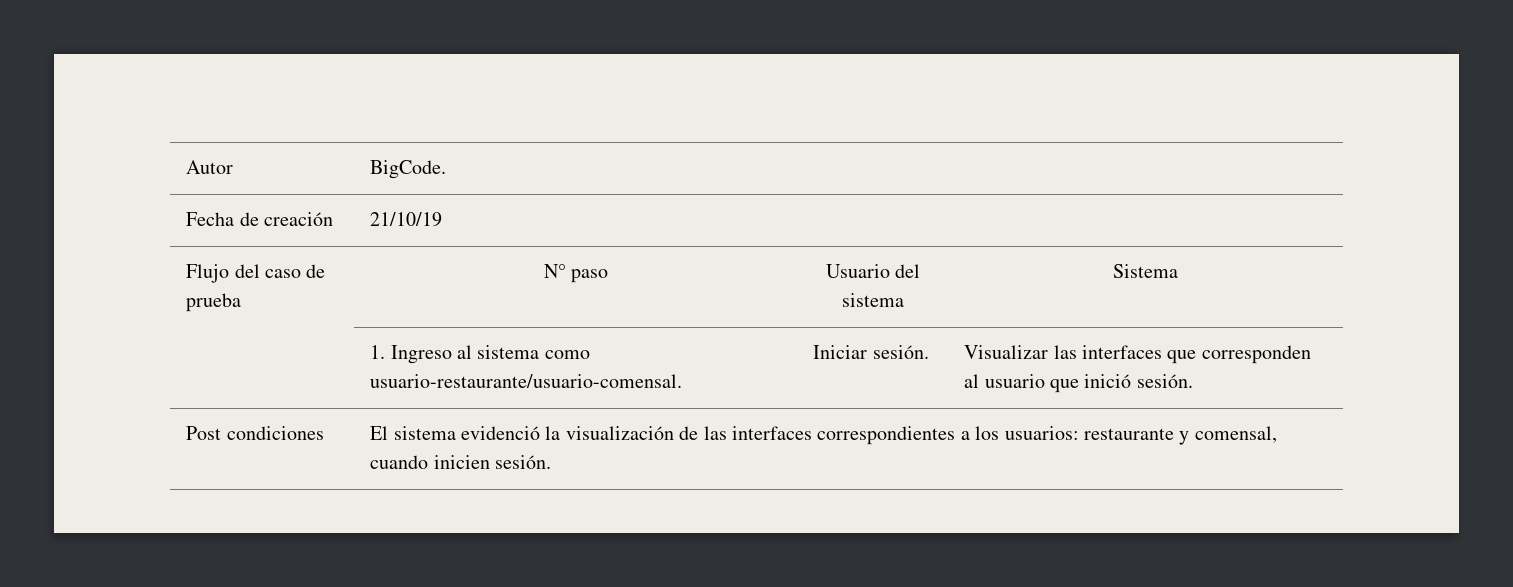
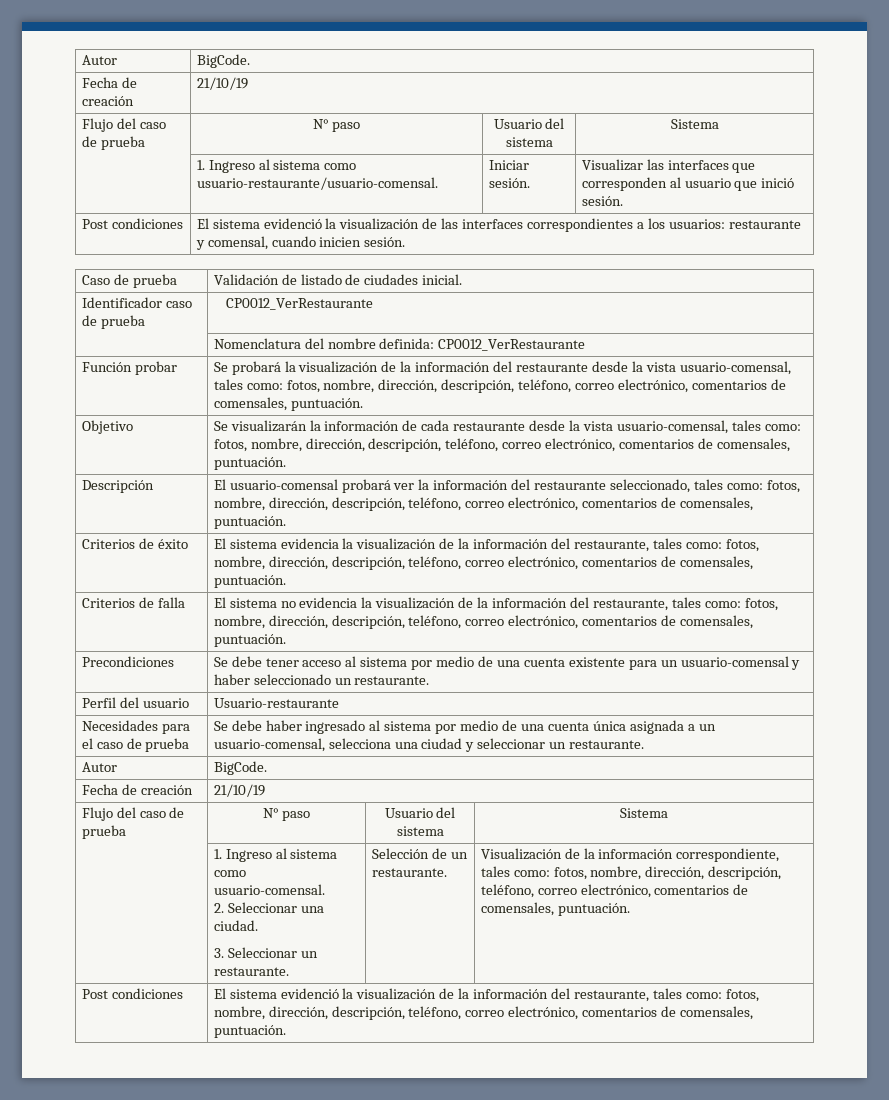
(552, 462) none -> [81,274,177,288] [213,274,463,285] [81,297,192,308] [81,315,145,329] [226,298,374,310] [213,338,586,351] [81,361,177,375] [213,361,791,375] [213,379,786,393] [213,397,363,411] [81,420,133,434] [213,420,801,434] [213,438,790,452] [213,457,286,470] [81,480,154,493] [213,479,800,493] [213,497,754,511] [213,516,286,529] [81,538,188,549] [213,538,759,552] [213,556,754,570] [213,575,286,588] [81,597,185,608] [213,597,778,611] [213,615,754,629] [213,634,286,647] [81,656,174,667] [213,656,801,670] [213,674,430,685] [81,697,189,708] [213,698,339,708] [81,720,190,734] [81,738,190,752] [213,720,716,734] [213,738,645,752] [81,762,117,772] [213,761,267,775] [81,784,193,795] [213,784,265,797] [81,807,185,821] [81,825,126,839] [262,808,311,821] [384,807,456,818] [396,826,444,836] [620,808,668,818] [213,848,338,862] [213,870,246,877] [213,884,325,895] [213,902,324,913] [213,920,258,931] [213,947,318,958] [213,967,289,976] [371,848,468,859] [371,868,447,877] [480,848,780,862] [480,866,782,880] [480,884,749,898] [480,902,630,916] [81,988,183,999] [213,988,759,1002] [213,1006,754,1020] [213,1025,286,1038] // Caso de prueba | Validación de listado de ciudades inicial. // Identificador caso de prueba | CP0012_VerRestaurante // | Nomenclatura del nombre definida: CP0012_VerRestaurante // Función probar | Se probará la visualización de la información del restaurante desde la vista usuario-comensal, tales como: fotos, nombre, dirección, descripción, teléfono, correo electrónico, comentarios de comensales, puntuación. // Objetivo | Se visualizarán la información de cada restaurante desde la vista usuario-comensal, tales como: fotos, nombre, dirección, descripción, teléfono, correo electrónico, comentarios de comensales, puntuación. // Descripción | El usuario-comensal probará ver la información del restaurante seleccionado, tales como: fotos, nombre, dirección, descripción, teléfono, correo electrónico, comentarios de comensales, puntuación. // Criterios de éxito | El sistema evidencia la visualización de la información del restaurante, tales como: fotos, nombre, dirección, descripción, teléfono, correo electrónico, comentarios de comensales, puntuación. // Criterios de falla | El sistema no evidencia la visualización de la información del restaurante, tales como: fotos, nombre, dirección, descripción, teléfono, correo electrónico, comentarios de comensales, puntuación. // Precondiciones | Se debe tener acceso al sistema por medio de una cuenta existente para un usuario-comensal y haber seleccionado un restaurante. // Perfil del usuario | Usuario-restaurante // Necesidades para el caso de prueba | Se debe haber ingresado al sistema por medio de una cuenta única asignada a un usuario-comensal, selecciona una ciudad y seleccionar un restaurante. // Autor | BigCode. // Fecha de creación | 21/10/19 // Flujo del caso de prueba | N° paso | Usuario del sistema | Sistema // | 1. Ingreso al sistema como usuario-comensal. // 2. Seleccionar una ciudad. // 3. Seleccionar un restaurante. | Selección de un restaurante. | Visualización de la información correspondiente, tales como: fotos, nombre, dirección, descripción, teléfono, correo electrónico, comentarios de comensales, puntuación. // Post condiciones | El sistema evidenció la visualización de la información del restaurante, tales como: fotos, nombre, dirección, descripción, teléfono, correo electrónico, comentarios de comensales, puntuación.

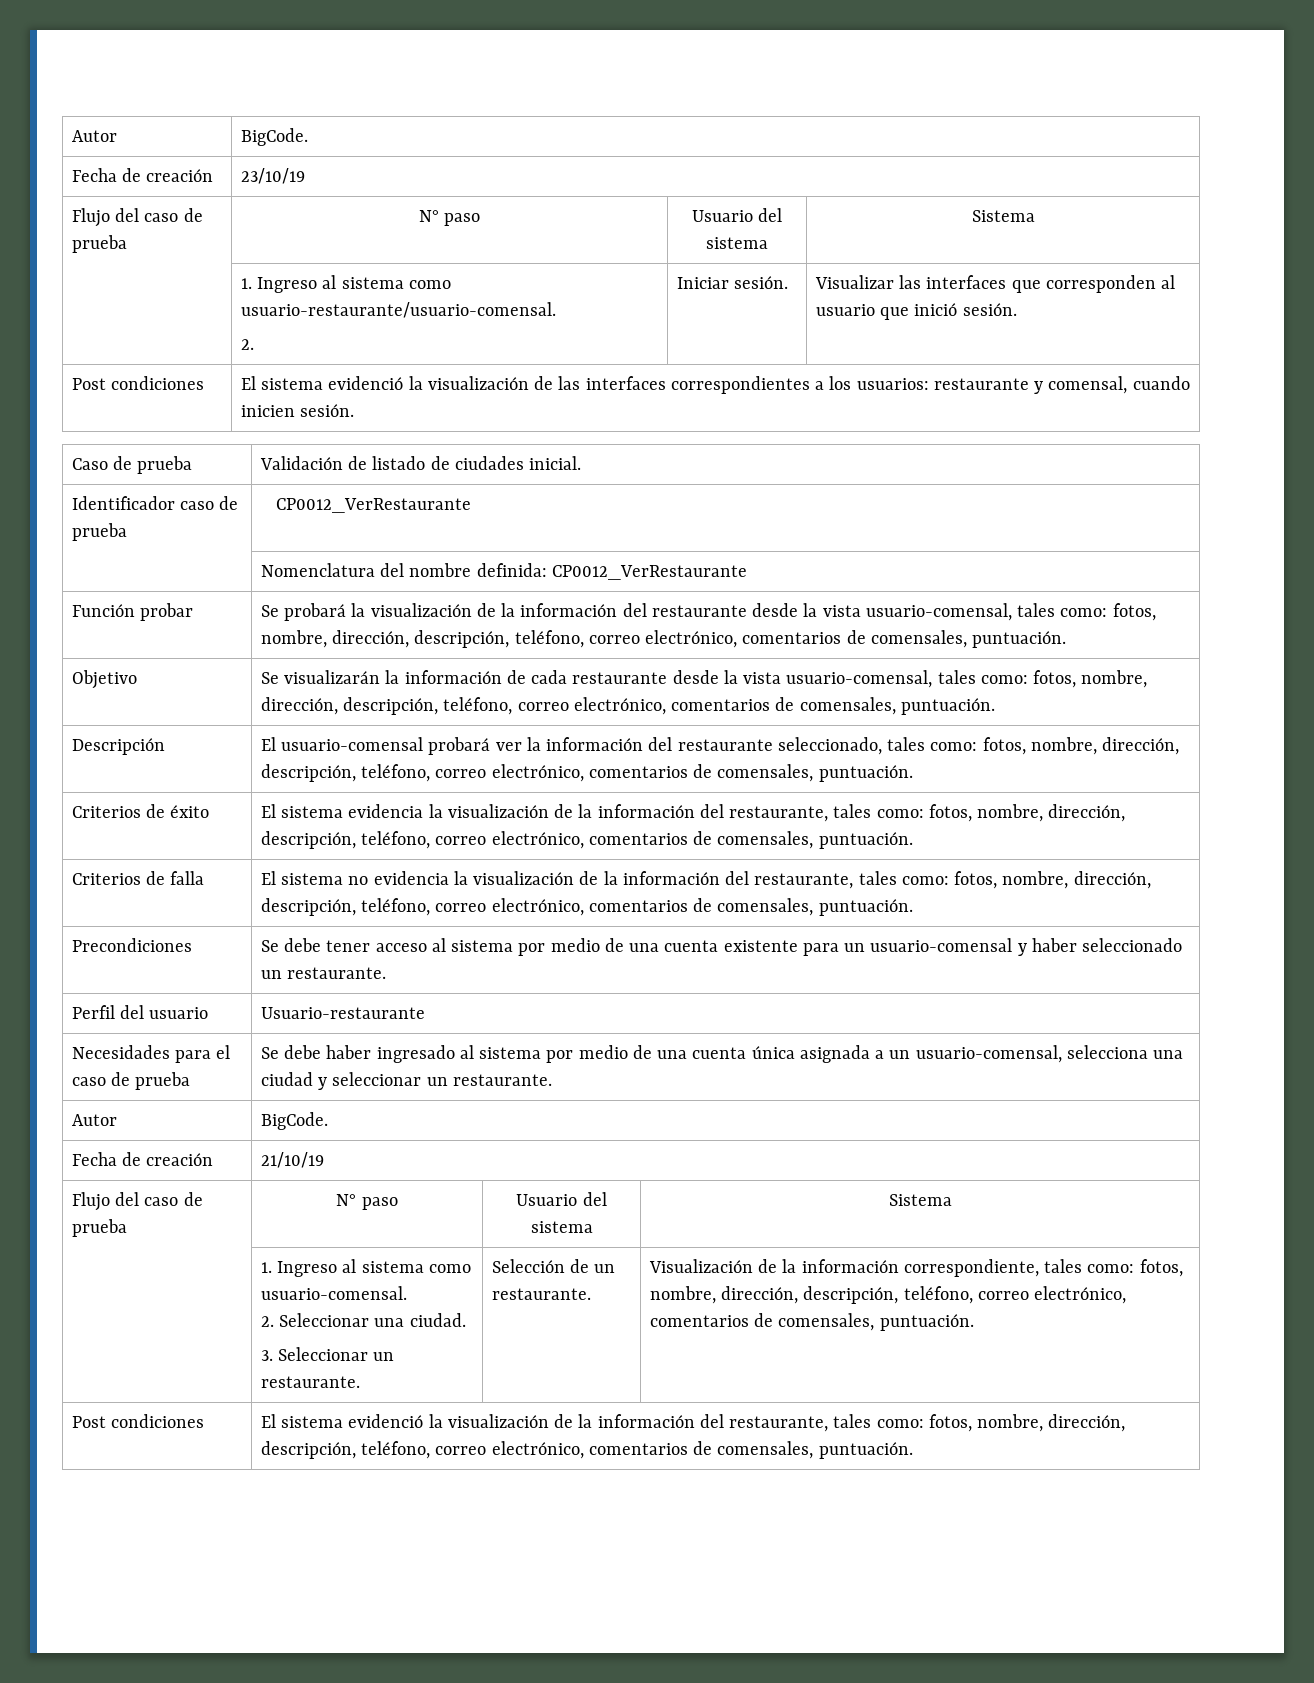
[81,55,117,65] [196,54,250,68] [81,77,137,88] [81,96,134,106] [196,77,248,90] Autor | BigCode. // Fecha de creación | 21/10/19 -> [71,130,117,142] [240,128,308,146] [71,168,214,182] [240,168,305,184] Autor | BigCode. // Fecha de creación | 23/10/19
(438, 183) none -> [240,339,254,350] // 2.

